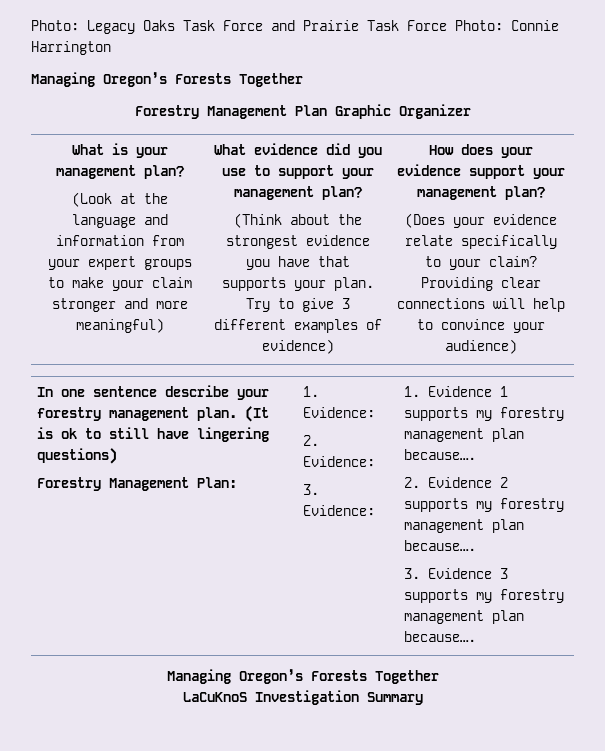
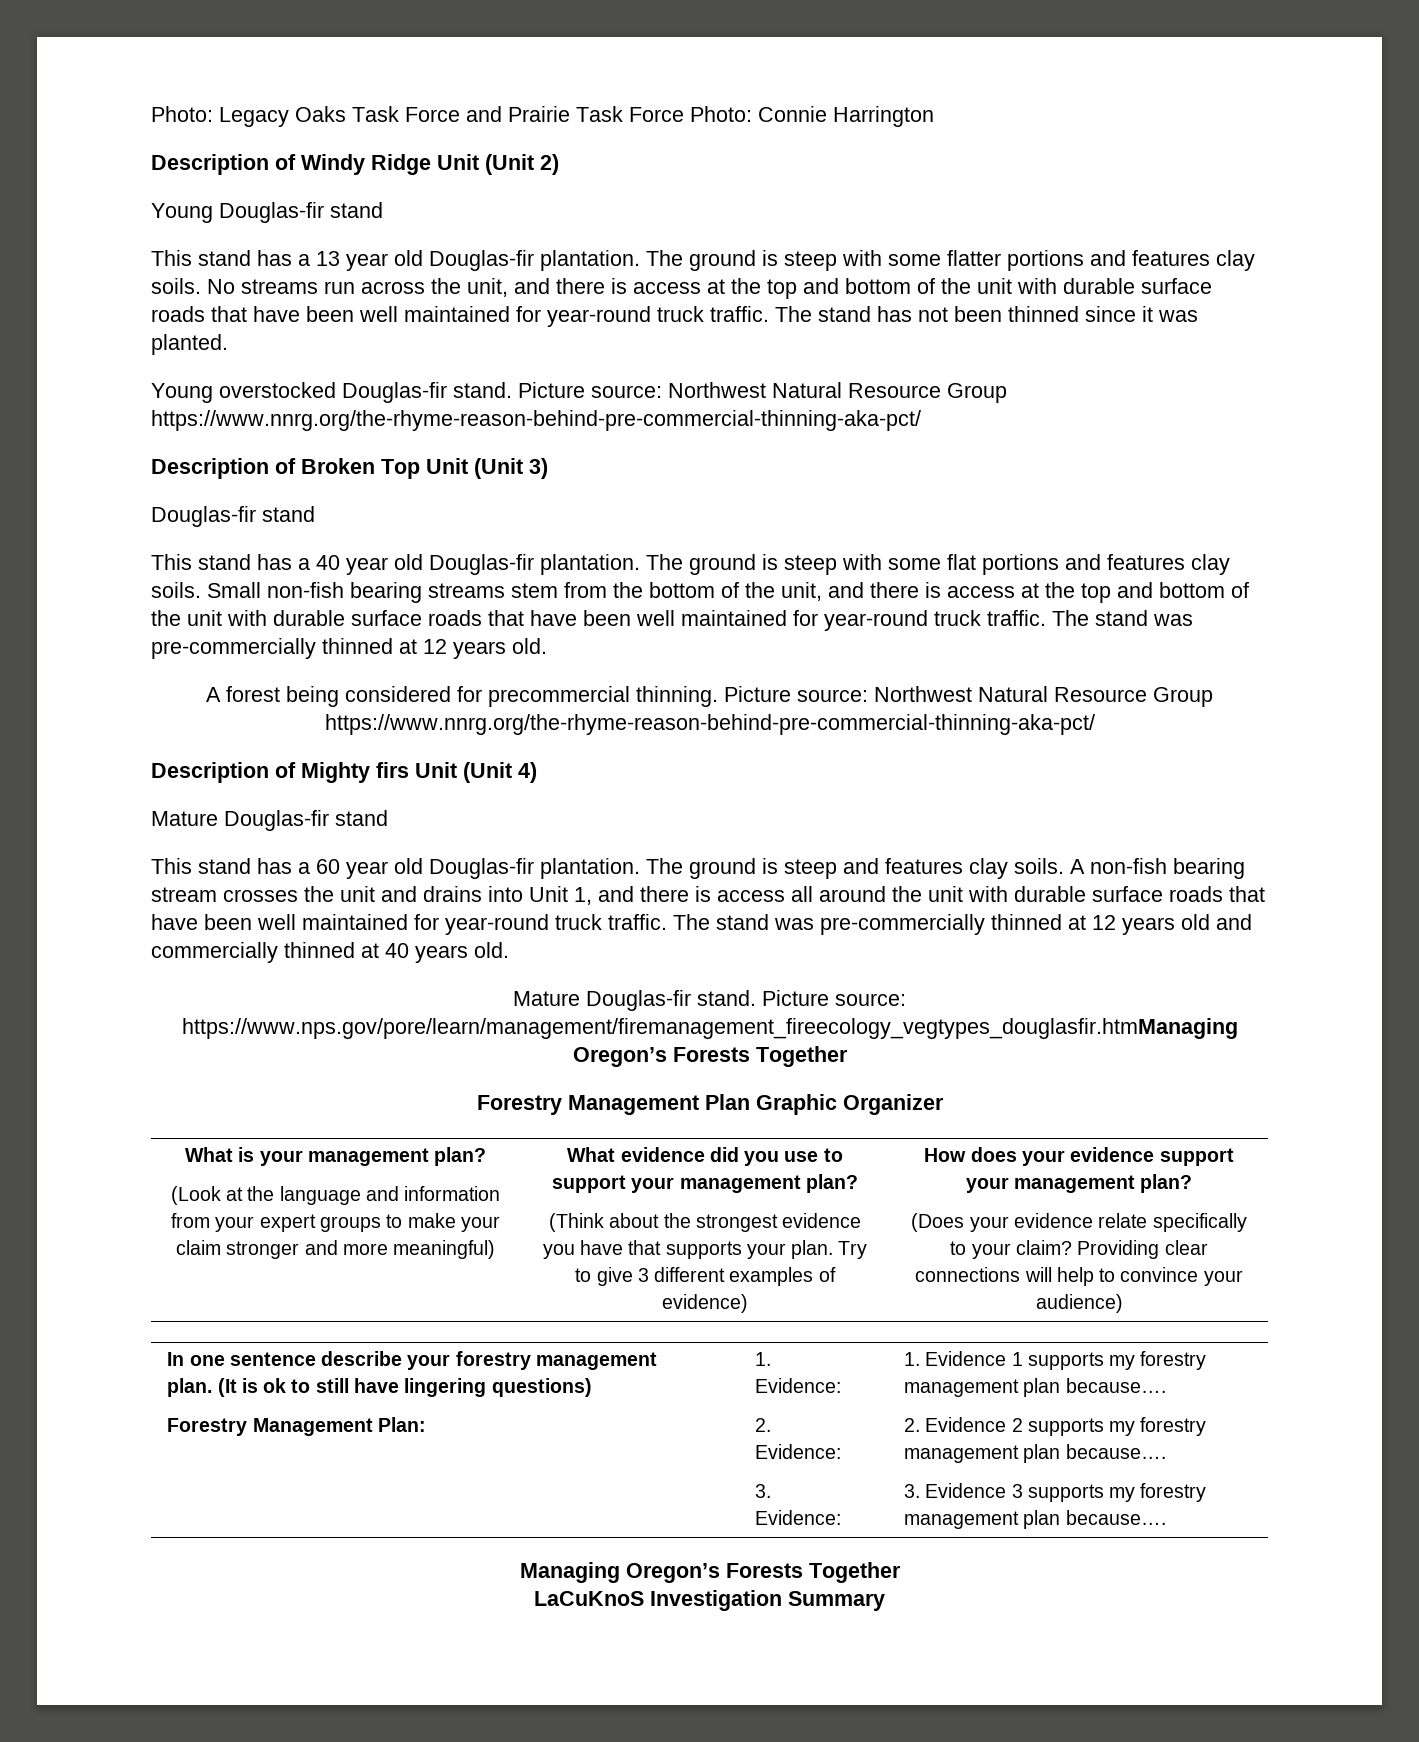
[31,72,95,87] Managing -> [151,154,559,175] [151,202,383,223] [151,250,1255,271] [151,278,1212,299] [151,306,1198,327] [151,334,228,355] [151,382,1007,403] [151,410,921,431] [151,458,548,479] [151,506,315,527] [151,554,1230,575] [151,582,1249,603] [151,610,1193,631] [151,638,547,659] [206,686,1213,707] [324,714,1095,735] [151,762,537,783] [151,810,388,831] [151,858,1245,879] [151,886,1265,905] [151,914,1252,935] [151,942,509,963] [513,990,906,1011] [181,1018,1238,1039] Description of Windy Ridge Unit (Unit 2) // Young Douglas-fir stand // This stand has a 13 year old Douglas-fir plantation. The ground is steep with some flatter portions and features clay soils. No streams run across the unit, and there is access at the top and bottom of the unit with durable surface roads that have been well maintained for year-round truck traffic. The stand has not been thinned since it was planted. // Young overstocked Douglas-fir stand. Picture source: Northwest Natural Resource Group https://www.nnrg.org/the-rhyme-reason-behind-pre-commercial-thinning-aka-pct/ // Description of Broken Top Unit (Unit 3) // Douglas-fir stand // This stand has a 40 year old Douglas-fir plantation. The ground is steep with some flat portions and features clay soils. Small non-fish bearing streams stem from the bottom of the unit, and there is access at the top and bottom of the unit with durable surface roads that have been well maintained for year-round truck traffic. The stand was pre-commercially thinned at 12 years old. // A forest being considered for precommercial thinning. Picture source: Northwest Natural Resource Group https://www.nnrg.org/the-rhyme-reason-behind-pre-commercial-thinning-aka-pct/ // Description of Mighty firs Unit (Unit 4) // Mature Douglas-fir stand // This stand has a 60 year old Douglas-fir plantation. The ground is steep and features clay soils. A non-fish bearing stream crosses the unit and drains into Unit 1, and there is access all around the unit with durable surface roads that have been well maintained for year-round truck traffic. The stand was pre-commercially thinned at 12 years old and commercially thinned at 40 years old. // Mature Douglas-fir stand. Picture source: https://www.nps.gov/pore/learn/management/firemanagement_fireecology_vegtypes_douglasfir.htmManaging

